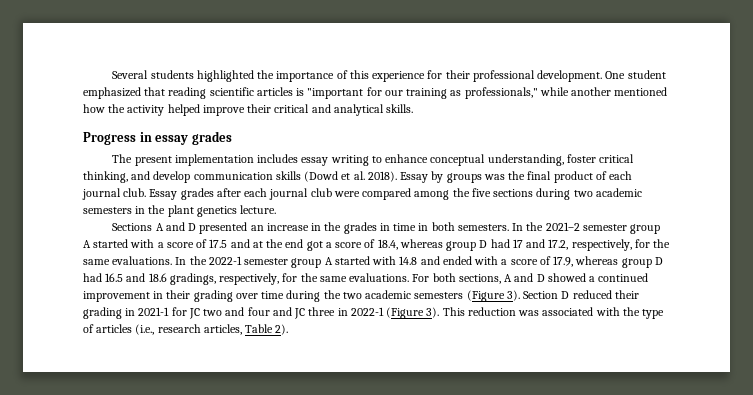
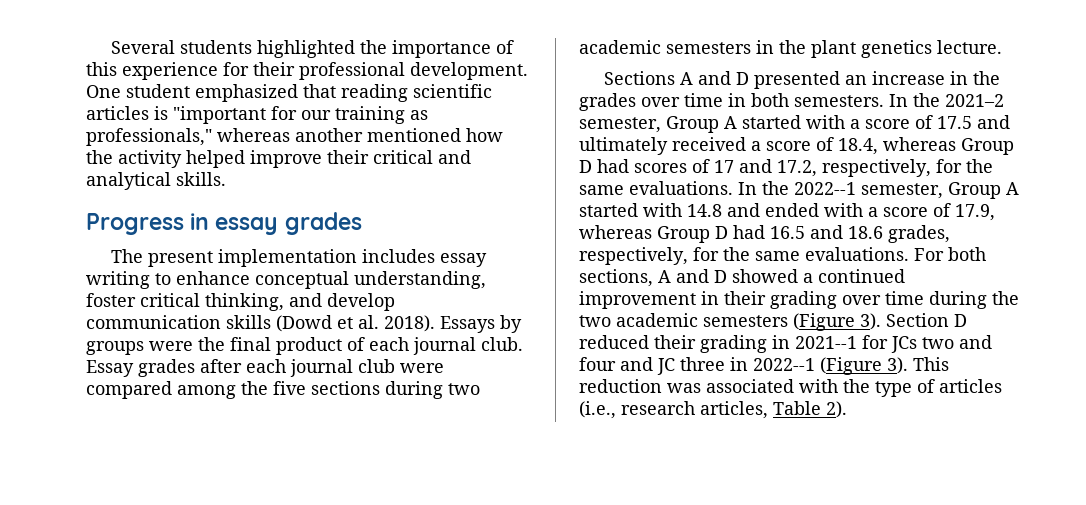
[539,87,569,96] while -> [217,128,290,142] whereas
[400,172,429,183] Essay -> [440,316,495,333] Essays
[483,174,505,180] was -> [149,341,193,351] were
[379,223,390,231] in -> [641,97,680,107] over
[582,224,660,234] semester group -> [579,116,719,133] semester, Group
[252,239,323,251] at the end got -> [579,137,746,155] ultimately received
[446,239,510,251] group D had -> [961,138,1014,155] [579,159,710,173] Group D had scores of
[208,256,322,268] 2022-1 semester group -> [794,182,1001,199] 2022--1 semester, Group
[621,258,652,268] group -> [657,226,710,243] Group
[169,273,216,285] gradings, -> [888,225,950,243] grades,
[138,307,200,319] 2021-1 for JC -> [795,335,917,353] 2021--1 for JCs
[350,307,384,316] 2022-1 -> [753,358,815,371] 2022--1

